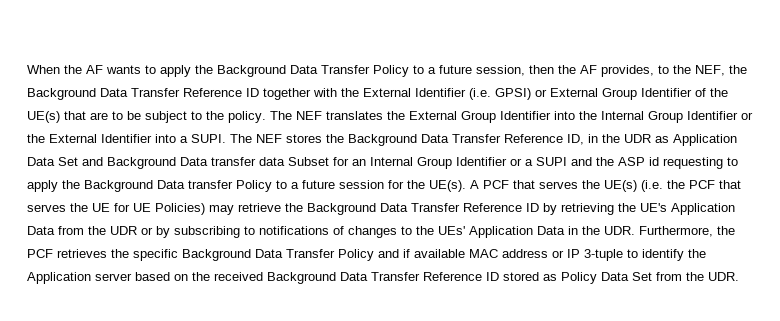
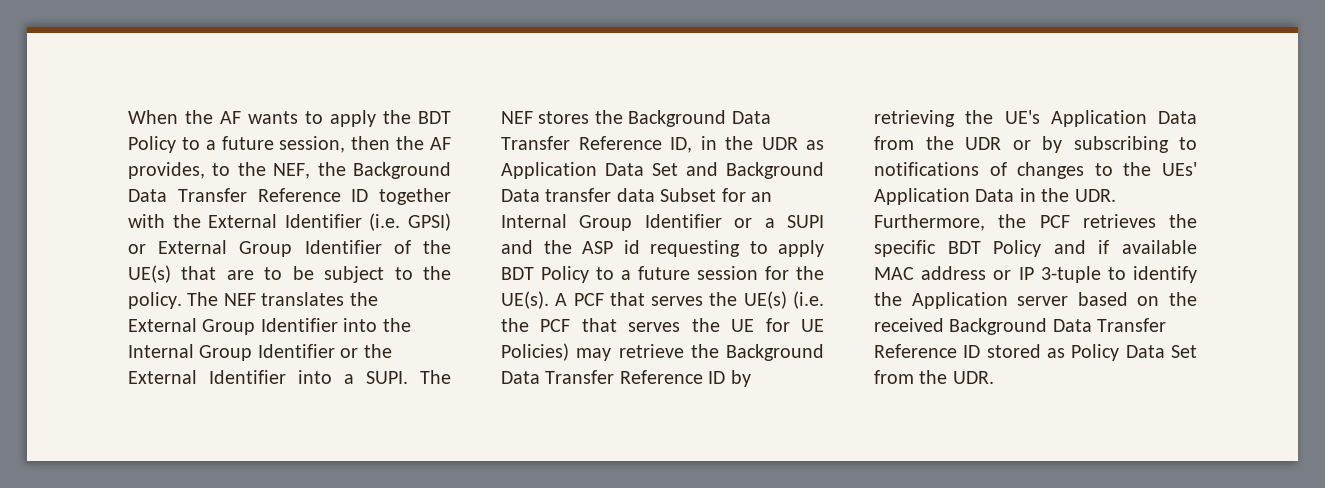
[217,65,370,77] Background Data Transfer -> [418,111,451,124] BDT
[62,180,233,192] the Background Data transfer -> [501,267,534,280] BDT
[182,249,335,261] Background Data Transfer -> [947,241,981,254] BDT

